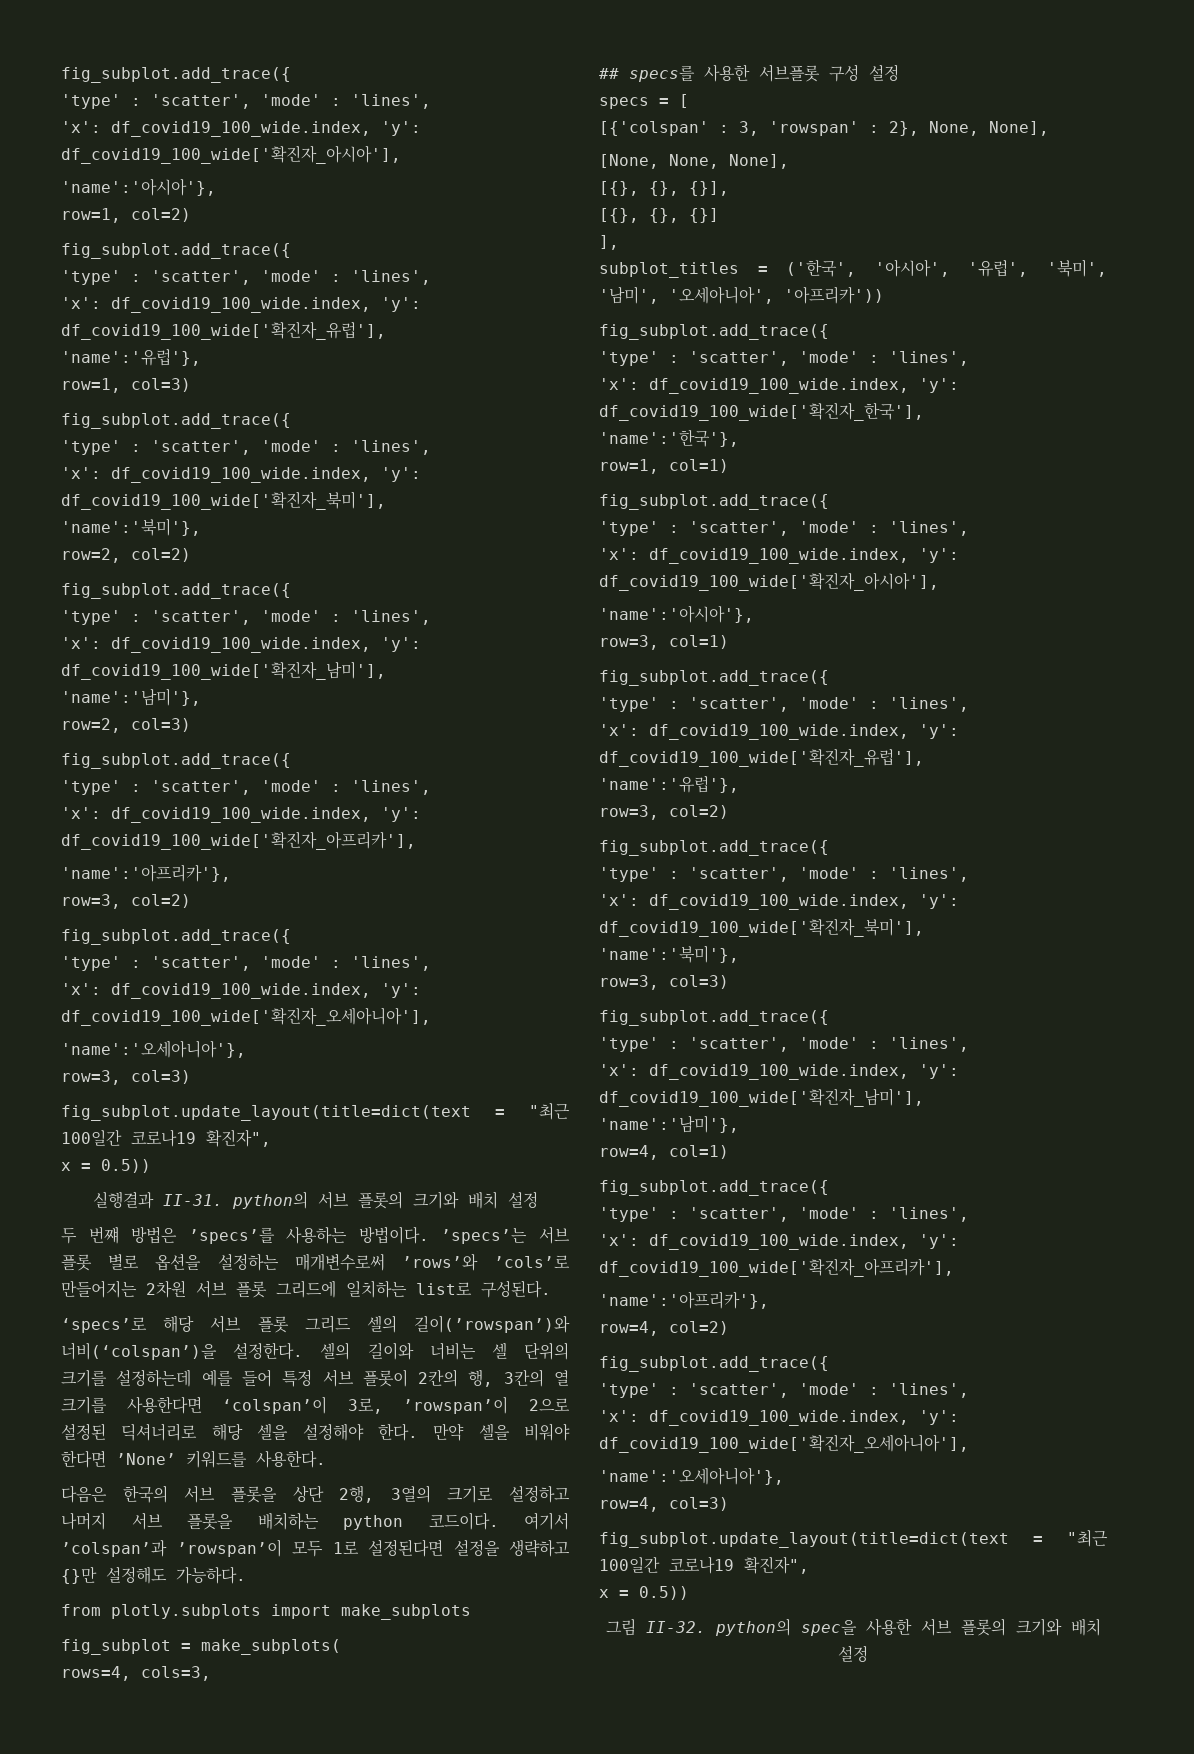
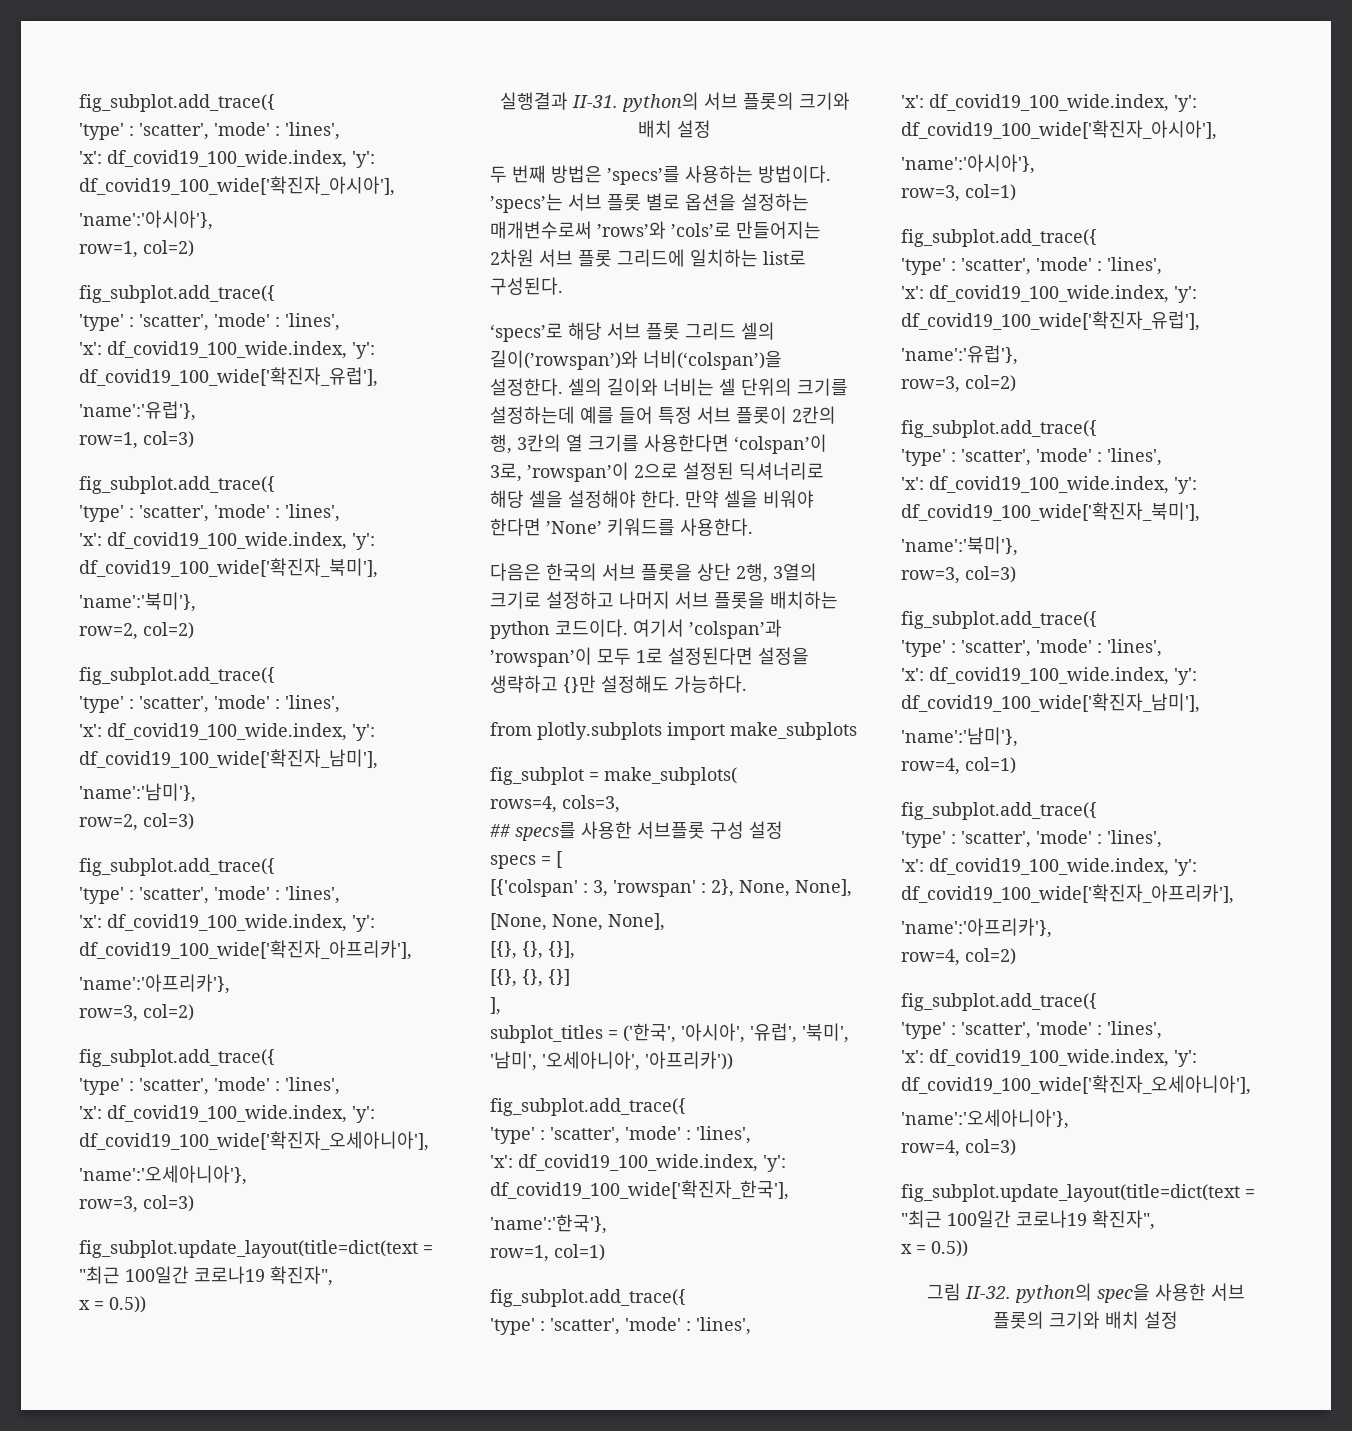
[88,1226,119,1244] 번쨰 -> [512,165,546,183] 번째

